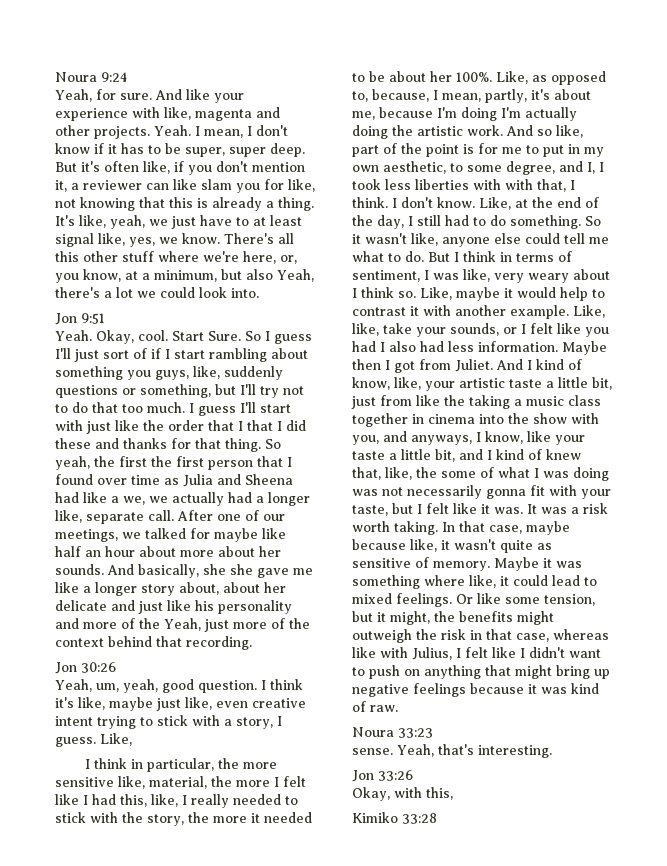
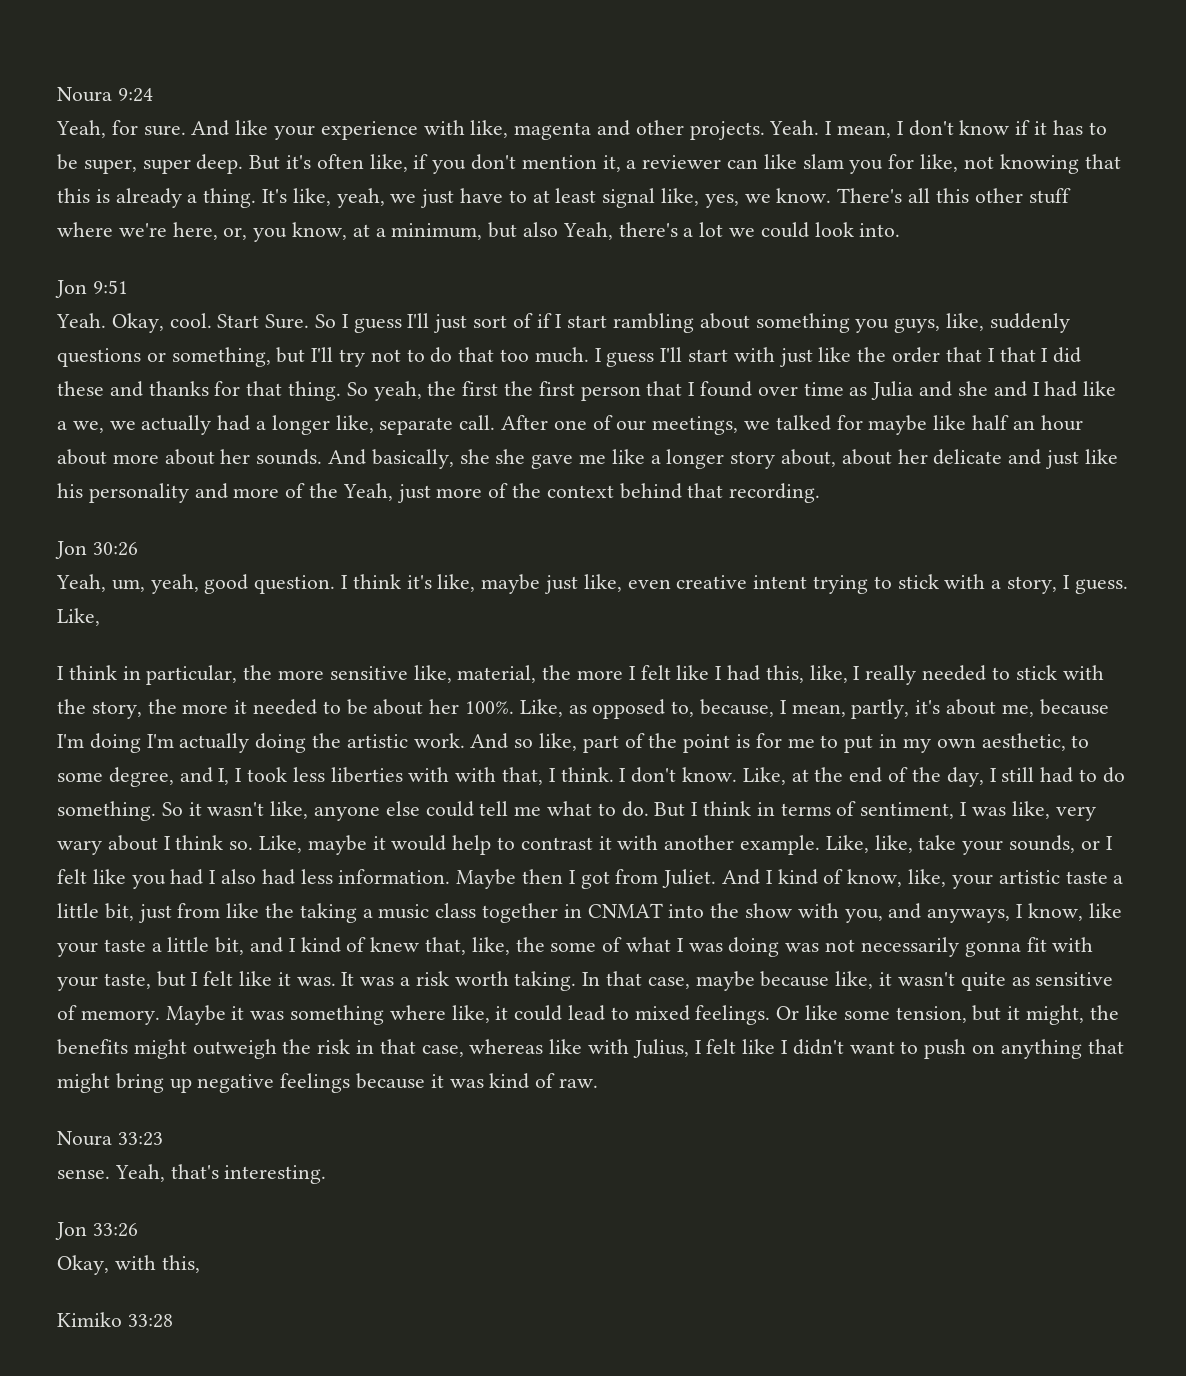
[245,474,293,485] Sheena -> [957,381,1040,397] she and I
[528,273,569,283] weary -> [57,840,102,855] wary
[428,414,475,424] cinema -> [587,903,663,918] CNMAT

